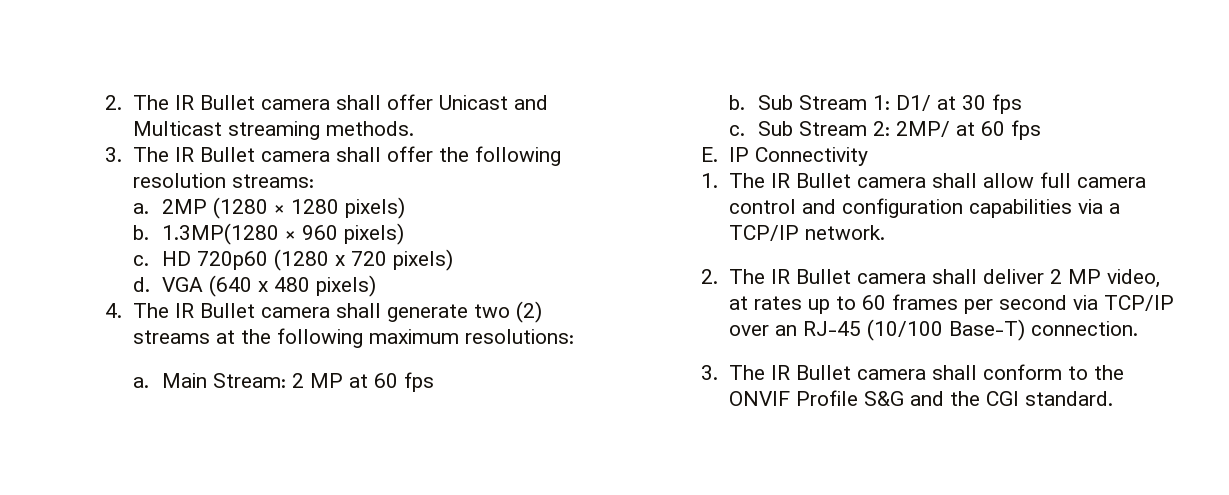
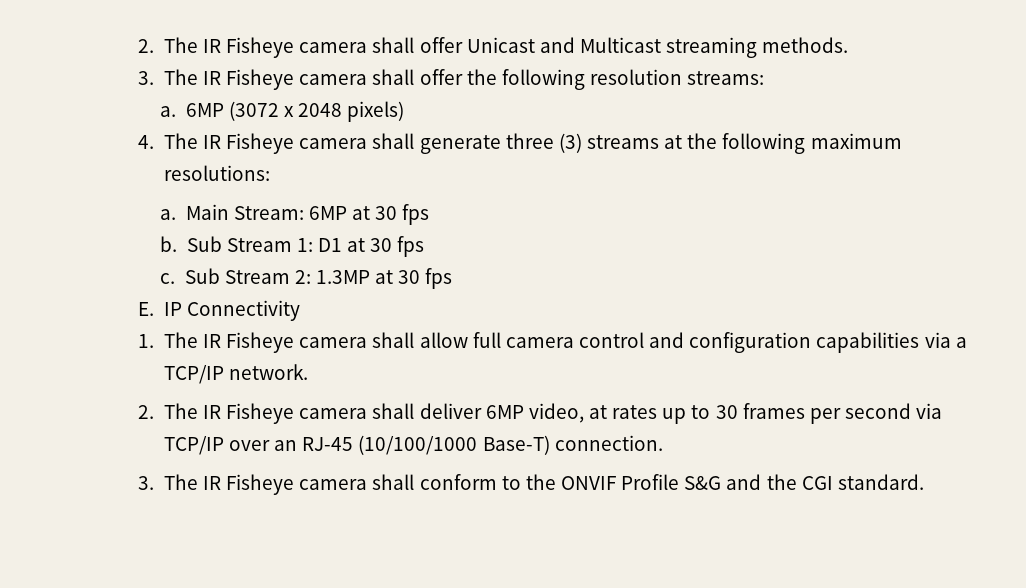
[104,95,256,110] 2. The IR Bullet -> [138,37,295,58] 2. The IR Fisheye
[200,147,256,162] Bullet -> [226,69,295,90] Fisheye
[161,197,405,219] [133,223,404,245] [133,249,453,271] [133,275,310,297] 2MP (1280 × 1280 pixels) // b. 1.3MP(1280 × 960 pixels) // c. HD 720p60 (1280 x 720 pixels) // d. VGA (640 x 480 -> [185,101,343,121] 6MP (3072 x 2048
[200,303,256,318] Bullet -> [226,133,295,154] Fisheye
[474,301,543,323] two (2) -> [505,133,582,153] three (3)
[291,373,398,388] 2 MP at 60 -> [308,206,398,220] 6MP at 30
[895,95,931,111] D1/ -> [318,238,343,252] D1
[895,121,1005,137] 2MP/ at 60 -> [316,270,421,284] 1.3MP at 30
[796,173,852,188] Bullet -> [226,332,295,353] Fisheye
[796,269,852,284] Bullet -> [226,403,295,424] Fisheye
[1050,269,1102,284] 2 MP -> [485,405,524,419] 6MP
[862,295,887,310] 60 -> [715,405,738,419] 30
[867,319,944,341] (10/100 -> [358,435,478,455] (10/100/1000
[796,365,852,380] Bullet -> [226,474,295,495] Fisheye

